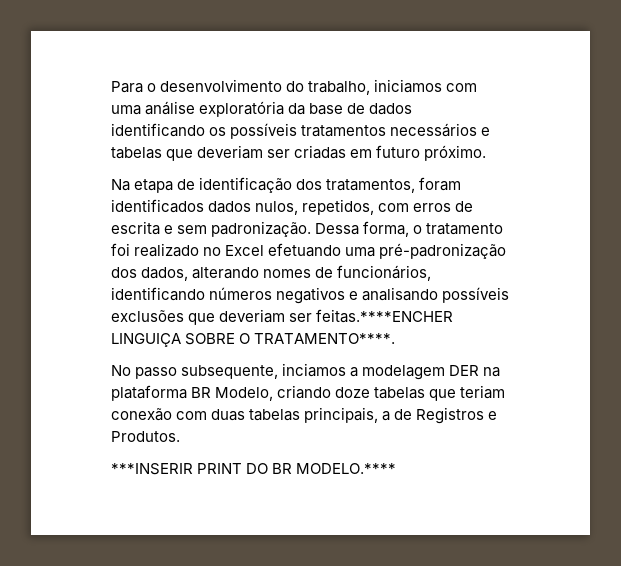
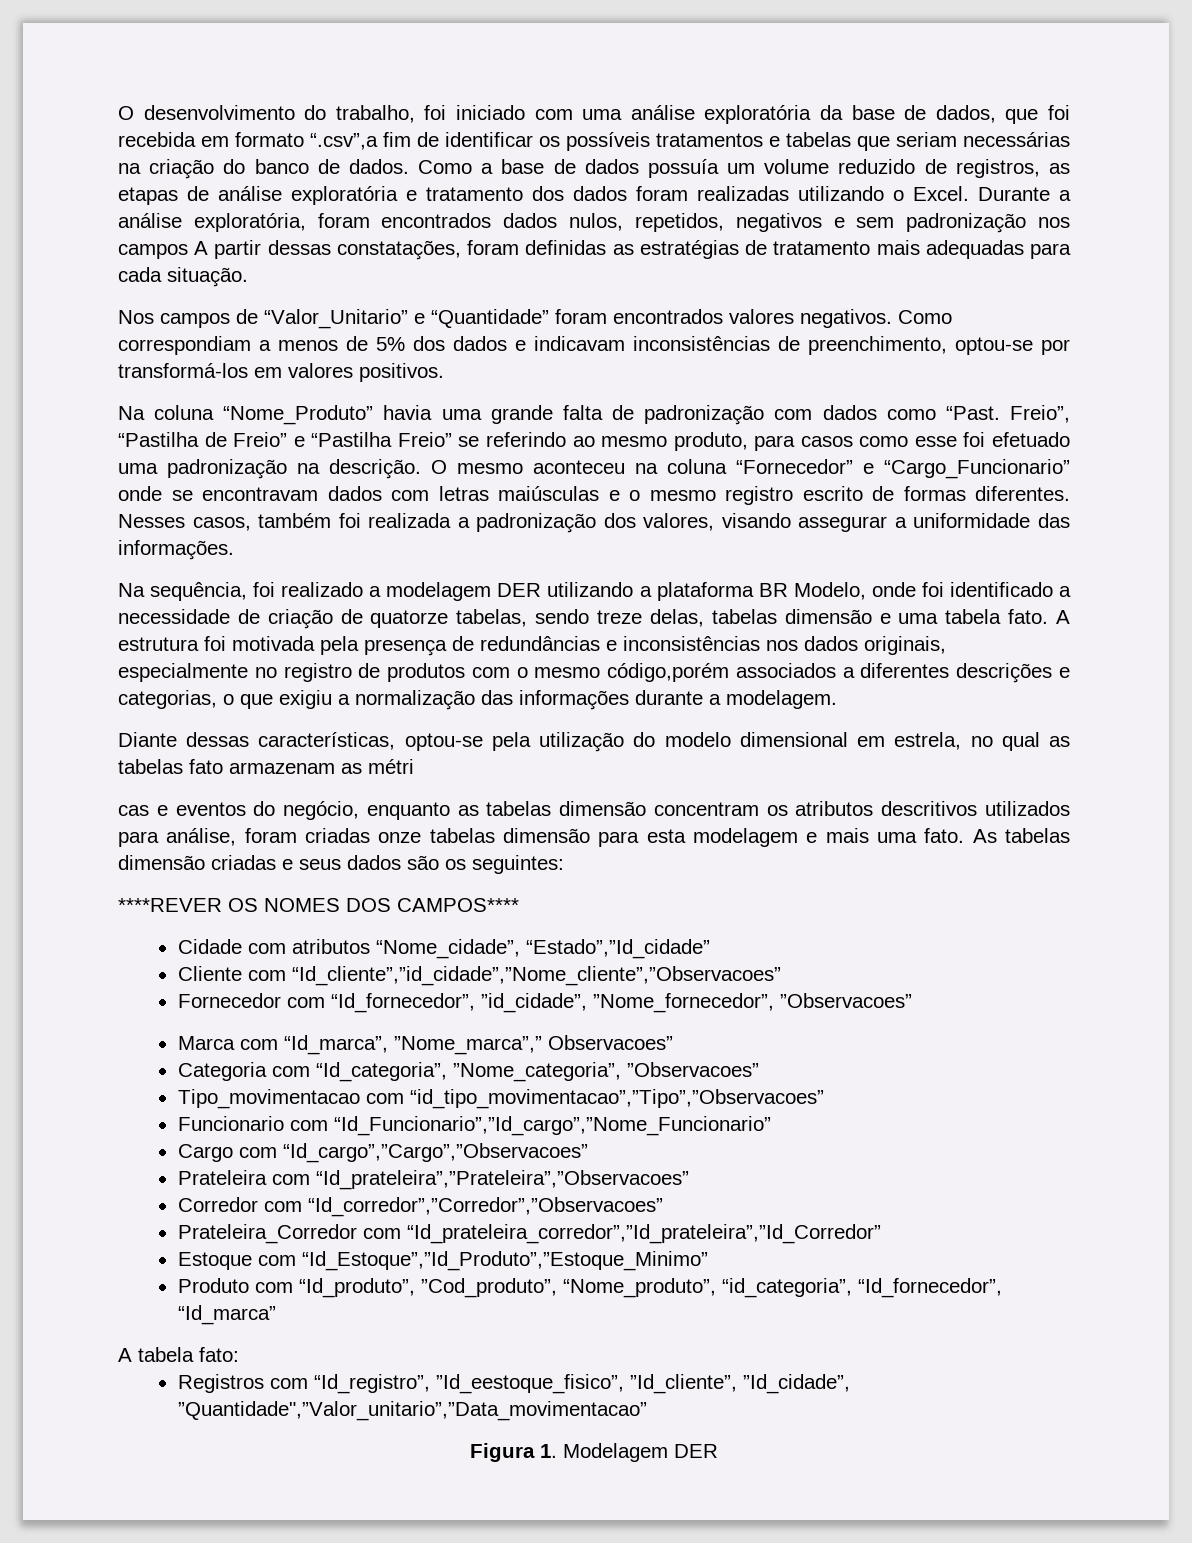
[111,81,157,93] Para o -> [118,106,134,120] O
[374,79,443,93] iniciamos -> [424,105,525,120] foi iniciado
[369,103,413,115] [111,123,205,137] dados identificando -> [935,105,1071,124] [118,132,533,150] dados, que foi recebida em formato “.csv”,a fim de identificar
[390,123,478,137] necessários -> (763, 140) none
[197,145,487,161] [111,177,462,193] [111,199,474,215] [111,221,504,237] [111,243,507,259] [111,265,432,281] [111,287,510,304] [111,309,454,325] [111,333,396,347] [111,363,347,379] deveriam ser criadas em futuro próximo. // Na etapa de identificação dos tratamentos, foram identificados dados nulos, repetidos, com erros de escrita e sem padronização. Dessa forma, o tratamento foi realizado no Excel efetuando uma pré-padronização dos dados, alterando nomes de funcionários, identificando números negativos e analisando possíveis exclusões que deveriam ser feitas.****ENCHER LINGUIÇA SOBRE O TRATAMENTO****. // No passo subsequente, inciamos -> [896,132,1070,147] [118,159,1070,179] [118,186,1071,205] [118,213,1071,233] [118,240,1072,260] [118,267,248,287] [118,309,952,329] [118,336,1070,355] [118,363,444,382] [118,405,1070,425] [118,432,1070,451] [118,459,1070,479] [118,486,1070,505] [118,513,1070,533] [118,540,234,560] [118,582,364,601] seriam necessárias na criação do banco de dados. Como a base de dados possuía um volume reduzido de registros, as etapas de análise exploratória e tratamento dos dados foram realizadas utilizando o Excel. Durante a análise exploratória, foram encontrados dados nulos, repetidos, negativos e sem padronização nos campos A partir dessas constatações, foram definidas as estratégias de tratamento mais adequadas para cada situação. // Nos campos de “Valor_Unitario” e “Quantidade” foram encontrados valores negativos. Como correspondiam a menos de 5% dos dados e indicavam inconsistências de preenchimento, optou-se por transformá-los em valores positivos. // Na coluna “Nome_Produto” havia uma grande falta de padronização com dados como “Past. Freio”, “Pastilha de Freio” e “Pastilha Freio” se referindo ao mesmo produto, para casos como esse foi efetuado uma padronização na descrição. O mesmo aconteceu na coluna “Fornecedor” e “Cargo_Funcionario” onde se encontravam dados com letras maiúsculas e o mesmo registro escrito de formas diferentes. Nesses casos, também foi realizada a padronização dos valores, visando assegurar a uniformidade das informações. // Na sequência, foi realizado
[483,367,501,377] na -> [547,582,652,597] utilizando a
[277,385,506,401] [111,407,498,424] [111,431,180,442] [111,463,397,475] criando doze tabelas que teriam conexão com duas tabelas principais, a de Registros e Produtos. // ***INSERIR PRINT DO BR MODELO.**** -> [871,582,1072,597] [118,609,1070,629] [118,636,946,656] [118,663,1070,683] [118,690,837,710] [118,732,1071,752] [118,759,414,774] [118,801,1070,820] [118,828,1071,847] [118,855,564,874] [118,898,519,912] [177,939,710,959] [177,966,781,986] [177,993,912,1013] [177,1035,673,1055] [177,1062,759,1082] [177,1089,824,1109] [177,1116,771,1136] [177,1143,588,1163] [177,1170,689,1190] [177,1197,663,1217] [177,1224,881,1244] [177,1251,708,1271] [177,1278,1002,1298] [177,1305,276,1325] [118,1347,239,1362] [177,1374,850,1394] [177,1401,647,1421] [470,1443,718,1462] onde foi identificado a necessidade de criação de quatorze tabelas, sendo treze delas, tabelas dimensão e uma tabela fato. A estrutura foi motivada pela presença de redundâncias e inconsistências nos dados originais, especialmente no registro de produtos com o mesmo código,porém associados a diferentes descrições e categorias, o que exigiu a normalização das informações durante a modelagem. // Diante dessas características, optou-se pela utilização do modelo dimensional em estrela, no qual as tabelas fato armazenam as métri // cas e eventos do negócio, enquanto as tabelas dimensão concentram os atributos descritivos utilizados para análise, foram criadas onze tabelas dimensão para esta modelagem e mais uma fato. As tabelas dimensão criadas e seus dados são os seguintes: // ****REVER OS NOMES DOS CAMPOS**** // Cidade com atributos “Nome_cidade”, “Estado”,”Id_cidade” // Cliente com “Id_cliente”,”id_cidade”,”Nome_cliente”,”Observacoes” // Fornecedor com “Id_fornecedor”, ”id_cidade”, ”Nome_fornecedor”, ”Observacoes” // Marca com “Id_marca”, ”Nome_marca”,” Observacoes” // Categoria com “Id_categoria”, ”Nome_categoria”, ”Observacoes” // Tipo_movimentacao com “id_tipo_movimentacao”,”Tipo”,”Observacoes” // Funcionario com “Id_Funcionario”,”Id_cargo”,”Nome_Funcionario” // Cargo com “Id_cargo”,”Cargo”,”Observacoes” // Prateleira com “Id_prateleira”,”Prateleira”,”Observacoes” // Corredor com “Id_corredor”,”Corredor”,”Observacoes” // Prateleira_Corredor com “Id_prateleira_corredor”,”Id_prateleira”,”Id_Corredor” // Estoque com “Id_Estoque”,”Id_Produto”,”Estoque_Minimo” // Produto com “Id_produto”, ”Cod_produto”, “Nome_produto”, “id_categoria”, “Id_fornecedor”, “Id_marca” // A tabela fato: // Registros com “Id_registro”, ”Id_eestoque_fisico”, ”Id_cliente”, ”Id_cidade”, ”Quantidade",”Valor_unitario”,”Data_movimentacao” // Figura 1. Modelagem DER

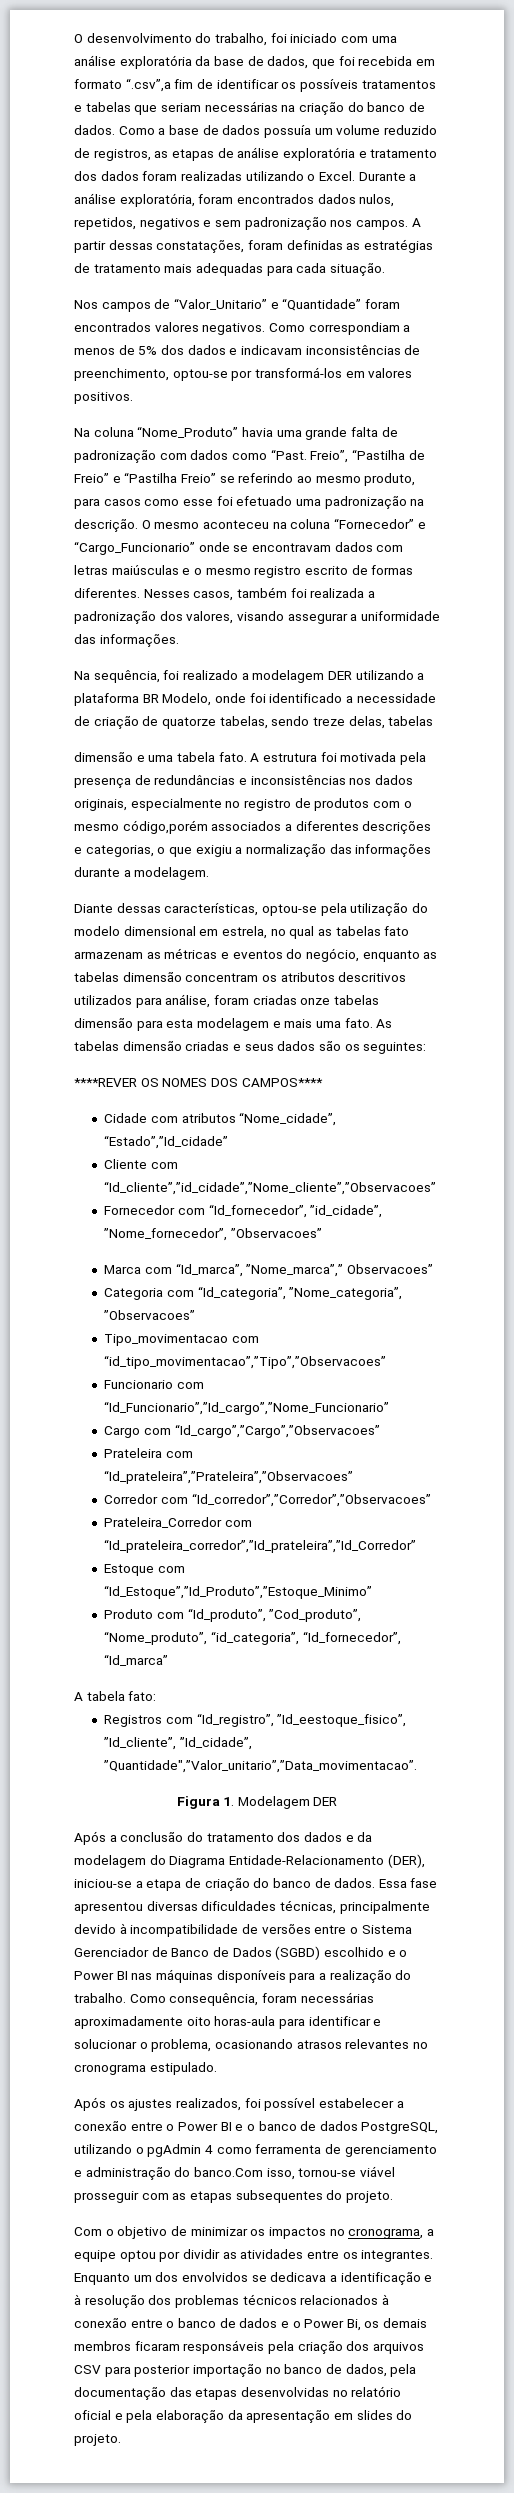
[118,244,188,259] campos -> [355,220,408,230] campos.
(777, 616) none -> (434, 721) //
[368,759,414,774] [118,805,149,816] métri // cas -> [164,948,218,959] métricas
[177,1401,647,1421] ”Quantidade",”Valor_unitario”,”Data_movimentacao” -> [104,1760,418,1773] ”Quantidade",”Valor_unitario”,”Data_movimentacao”.
(718, 1451) none -> [74,1831,373,1845] [74,1854,425,1868] [74,1878,438,1891] [74,1900,430,1914] [74,1923,412,1937] [74,1946,408,1960] [74,1969,412,1983] [74,1992,374,2006] [74,2016,382,2029] [74,2039,428,2052] [74,2062,217,2075] [74,2097,404,2111] [74,2121,439,2134] [74,2144,437,2157] [74,2166,395,2180] [74,2190,393,2203] [74,2226,434,2239] [74,2249,434,2262] [74,2272,433,2285] [74,2294,389,2308] [74,2318,428,2331] [74,2340,424,2354] [74,2364,417,2377] [74,2386,402,2400] [74,2410,413,2423] [74,2434,121,2446] // Após a conclusão do tratamento dos dados e da modelagem do Diagrama Entidade-Relacionamento (DER), iniciou-se a etapa de criação do banco de dados. Essa fase apresentou diversas dificuldades técnicas, principalmente devido à incompatibilidade de versões entre o Sistema Gerenciador de Banco de Dados (SGBD) escolhido e o Power BI nas máquinas disponíveis para a realização do trabalho. Como consequência, foram necessárias aproximadamente oito horas-aula para identificar e solucionar o problema, ocasionando atrasos relevantes no cronograma estipulado. // Após os ajustes realizados, foi possível estabelecer a conexão entre o Power BI e o banco de dados PostgreSQL, utilizando o pgAdmin 4 como ferramenta de gerenciamento e administração do banco.Com isso, tornou-se viável prosseguir com as etapas subsequentes do projeto. // Com o objetivo de minimizar os impactos no cronograma, a equipe optou por dividir as atividades entre os integrantes. Enquanto um dos envolvidos se dedicava a identificação e à resolução dos problemas técnicos relacionados à conexão entre o banco de dados e o Power Bi, os demais membros ficaram responsáveis pela criação dos arquivos CSV para posterior importação no banco de dados, pela documentação das etapas desenvolvidas no relatório oficial e pela elaboração da apresentação em slides do projeto.

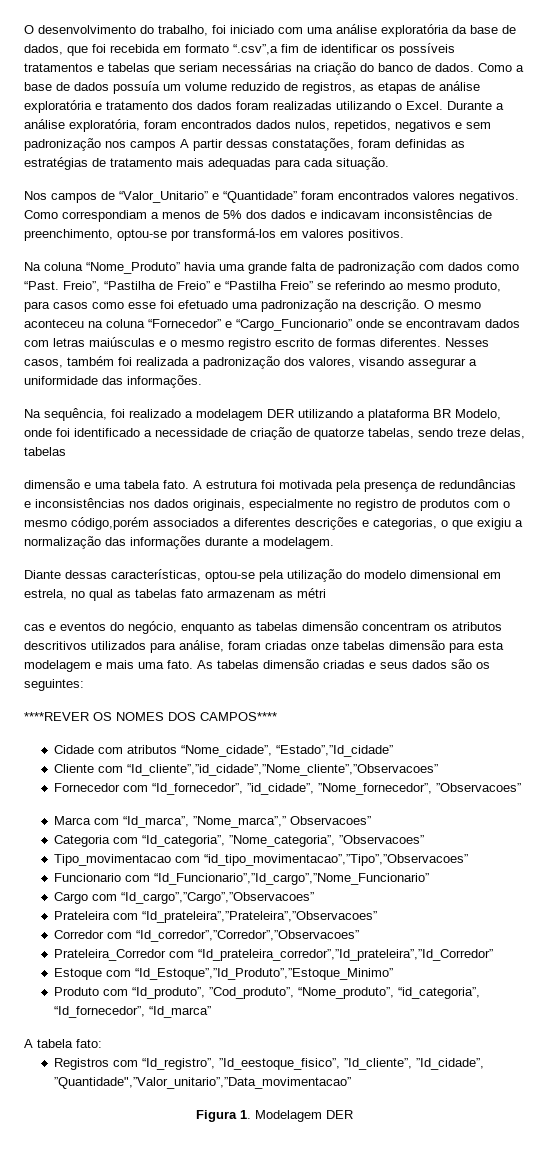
[355,220,408,230] campos. -> [130,141,176,151] campos
[164,948,218,959] métricas -> [297,588,326,598] [24,624,45,631] métri // cas
[104,1760,418,1773] ”Quantidade",”Valor_unitario”,”Data_movimentacao”. -> [54,1077,352,1089] ”Quantidade",”Valor_unitario”,”Data_movimentacao”
[74,1831,373,1845] [74,1854,425,1868] [74,1878,438,1891] [74,1900,430,1914] [74,1923,412,1937] [74,1946,408,1960] [74,1969,412,1983] [74,1992,374,2006] [74,2016,382,2029] [74,2039,428,2052] [74,2062,217,2075] [74,2097,404,2111] [74,2121,439,2134] [74,2144,437,2157] [74,2166,395,2180] [74,2190,393,2203] [74,2226,434,2239] [74,2249,434,2262] [74,2272,433,2285] [74,2294,389,2308] [74,2318,428,2331] [74,2340,424,2354] [74,2364,417,2377] [74,2386,402,2400] [74,2410,413,2423] [74,2434,121,2446] // Após a conclusão do tratamento dos dados e da modelagem do Diagrama Entidade-Relacionamento (DER), iniciou-se a etapa de criação do banco de dados. Essa fase apresentou diversas dificuldades técnicas, principalmente devido à incompatibilidade de versões entre o Sistema Gerenciador de Banco de Dados (SGBD) escolhido e o Power BI nas máquinas disponíveis para a realização do trabalho. Como consequência, foram necessárias aproximadamente oito horas-aula para identificar e solucionar o problema, ocasionando atrasos relevantes no cronograma estipulado. // Após os ajustes realizados, foi possível estabelecer a conexão entre o Power BI e o banco de dados PostgreSQL, utilizando o pgAdmin 4 como ferramenta de gerenciamento e administração do banco.Com isso, tornou-se viável prosseguir com as etapas subsequentes do projeto. // Com o objetivo de minimizar os impactos no cronograma, a equipe optou por dividir as atividades entre os integrantes. Enquanto um dos envolvidos se dedicava a identificação e à resolução dos problemas técnicos relacionados à conexão entre o banco de dados e o Power Bi, os demais membros ficaram responsáveis pela criação dos arquivos CSV para posterior importação no banco de dados, pela documentação das etapas desenvolvidas no relatório oficial e pela elaboração da apresentação em slides do projeto. -> (353, 1114) none

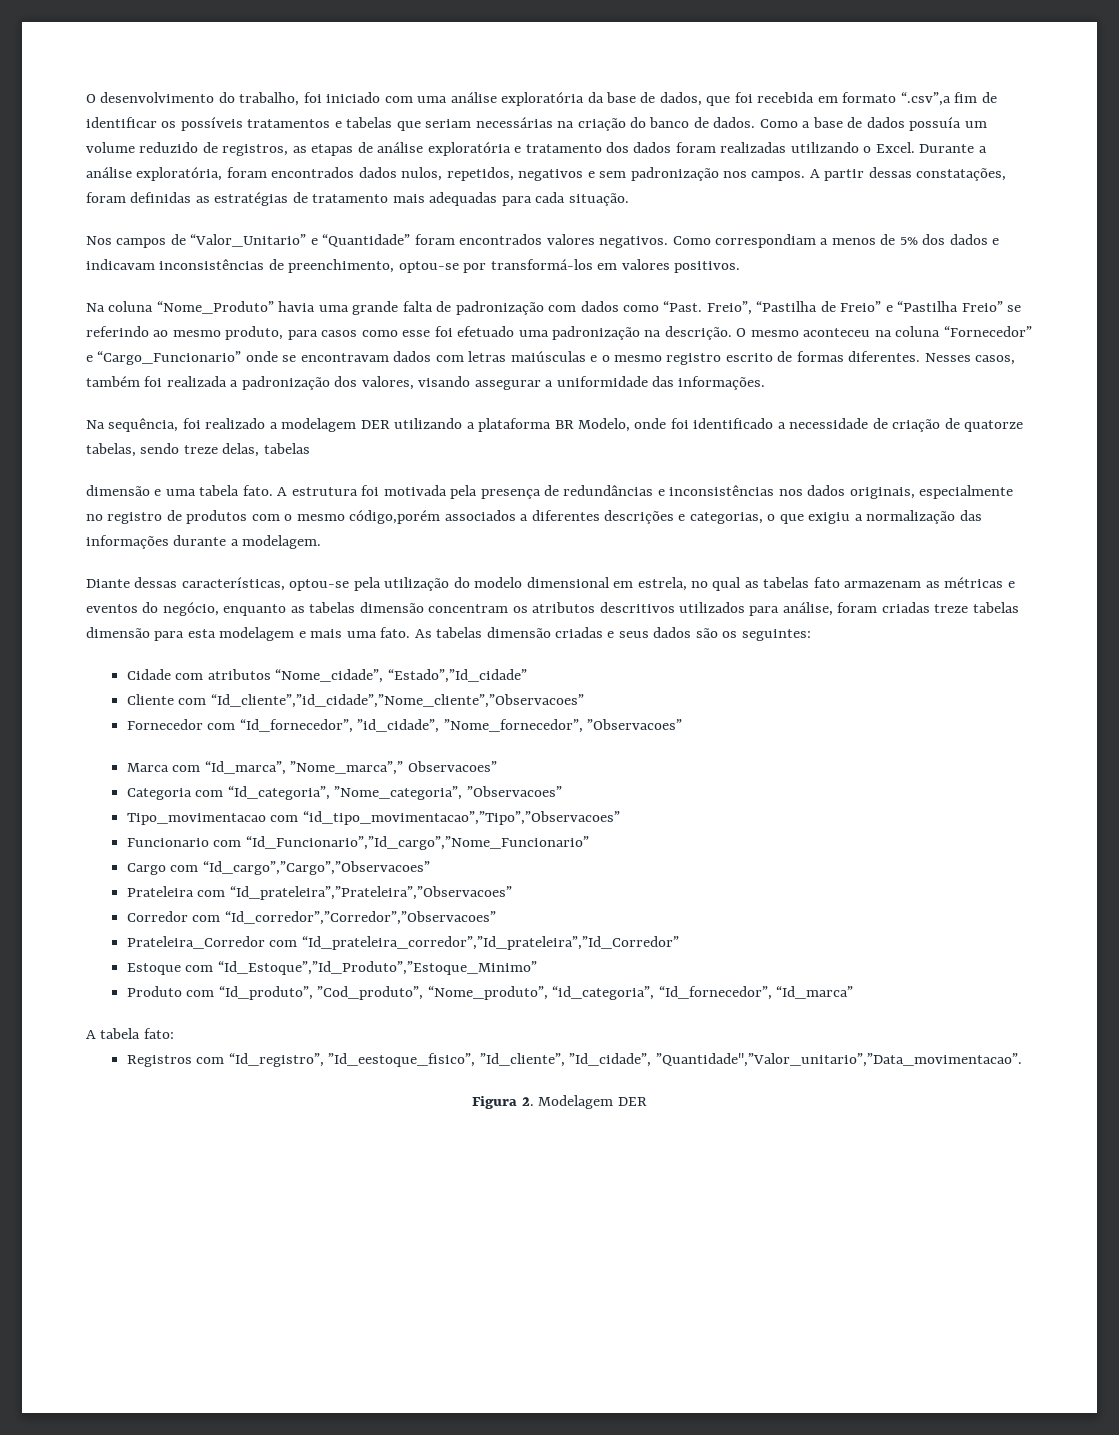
[130,141,176,151] campos -> [751,171,806,181] campos.
[297,588,326,598] [24,624,45,631] métri // cas -> [944,577,1004,588] métricas
[311,643,339,650] onze -> [934,604,969,613] treze
[24,712,277,721] // ****REVER OS NOMES DOS CAMPOS**** -> (811, 635) none
[54,1077,352,1089] ”Quantidade",”Valor_unitario”,”Data_movimentacao” -> [655,1053,1022,1067] ”Quantidade",”Valor_unitario”,”Data_movimentacao”.
[240,1110,251,1119] 1. -> [521,1097,534,1106] 2.

